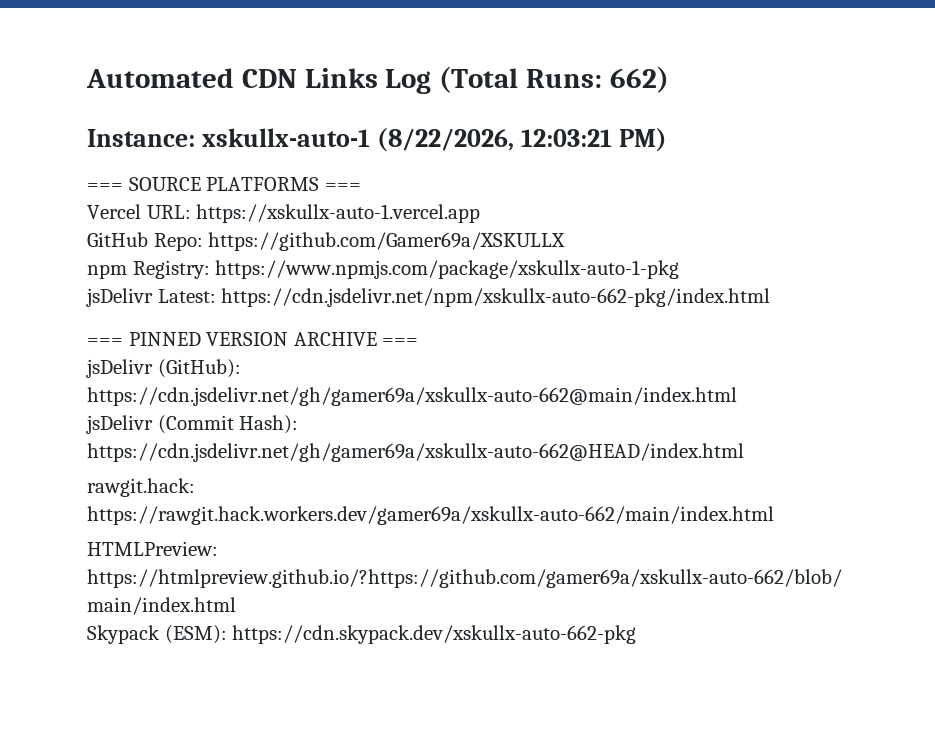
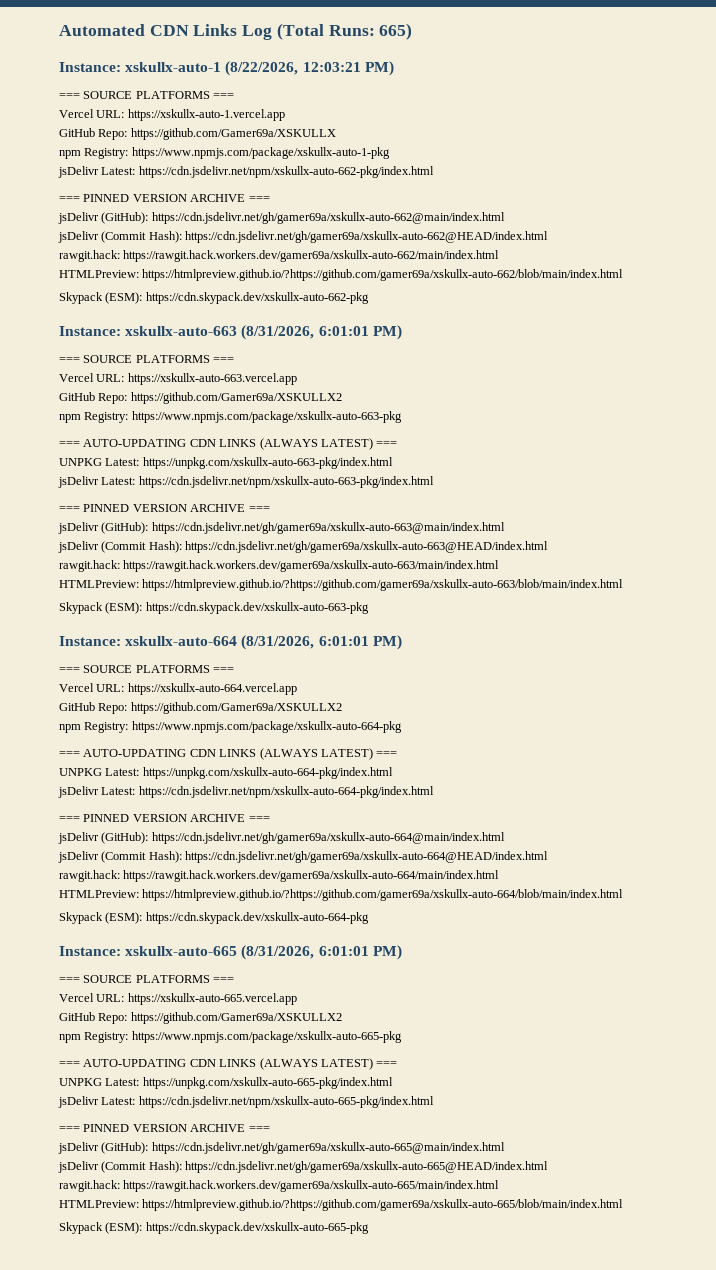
[609,66,669,93] 662) -> [379,23,413,40] 665)
(637, 634) none -> [59,325,402,340] [59,355,235,363] [59,373,297,385] [59,392,342,404] [59,411,402,423] [59,438,398,450] [59,457,393,469] [58,476,434,488] [59,504,270,512] [58,522,505,534] [58,541,549,553] [59,560,500,572] [59,579,624,591] [59,602,369,614] [59,635,402,650] [59,665,235,673] [59,683,297,695] [59,702,342,714] [59,721,402,733] [59,748,398,760] [59,767,393,779] [58,786,434,798] [59,814,270,822] [58,832,505,844] [58,851,549,863] [59,870,500,882] [59,889,624,901] [59,912,369,924] [59,945,402,960] [59,975,235,983] [59,993,297,1005] [59,1012,342,1024] [59,1031,402,1043] [59,1058,398,1070] [59,1077,393,1089] [58,1096,434,1108] [59,1124,270,1132] [58,1142,505,1154] [58,1161,549,1173] [59,1180,500,1192] [59,1199,624,1211] [59,1222,369,1234] // Instance: xskullx-auto-663 (8/31/2026, 6:01:01 PM) // === SOURCE PLATFORMS === // Vercel URL: https://xskullx-auto-663.vercel.app // GitHub Repo: https://github.com/Gamer69a/XSKULLX2 // npm Registry: https://www.npmjs.com/package/xskullx-auto-663-pkg // === AUTO-UPDATING CDN LINKS (ALWAYS LATEST) === // UNPKG Latest: https://unpkg.com/xskullx-auto-663-pkg/index.html // jsDelivr Latest: https://cdn.jsdelivr.net/npm/xskullx-auto-663-pkg/index.html // === PINNED VERSION ARCHIVE === // jsDelivr (GitHub): https://cdn.jsdelivr.net/gh/gamer69a/xskullx-auto-663@main/index.html // jsDelivr (Commit Hash): https://cdn.jsdelivr.net/gh/gamer69a/xskullx-auto-663@HEAD/index.html // rawgit.hack: https://rawgit.hack.workers.dev/gamer69a/xskullx-auto-663/main/index.html // HTMLPreview: https://htmlpreview.github.io/?https://github.com/gamer69a/xskullx-auto-663/blob/main/index.html // Skypack (ESM): https://cdn.skypack.dev/xskullx-auto-663-pkg // Instance: xskullx-auto-664 (8/31/2026, 6:01:01 PM) // === SOURCE PLATFORMS === // Vercel URL: https://xskullx-auto-664.vercel.app // GitHub Repo: https://github.com/Gamer69a/XSKULLX2 // npm Registry: https://www.npmjs.com/package/xskullx-auto-664-pkg // === AUTO-UPDATING CDN LINKS (ALWAYS LATEST) === // UNPKG Latest: https://unpkg.com/xskullx-auto-664-pkg/index.html // jsDelivr Latest: https://cdn.jsdelivr.net/npm/xskullx-auto-664-pkg/index.html // === PINNED VERSION ARCHIVE === // jsDelivr (GitHub): https://cdn.jsdelivr.net/gh/gamer69a/xskullx-auto-664@main/index.html // jsDelivr (Commit Hash): https://cdn.jsdelivr.net/gh/gamer69a/xskullx-auto-664@HEAD/index.html // rawgit.hack: https://rawgit.hack.workers.dev/gamer69a/xskullx-auto-664/main/index.html // HTMLPreview: https://htmlpreview.github.io/?https://github.com/gamer69a/xskullx-auto-664/blob/main/index.html // Skypack (ESM): https://cdn.skypack.dev/xskullx-auto-664-pkg // Instance: xskullx-auto-665 (8/31/2026, 6:01:01 PM) // === SOURCE PLATFORMS === // Vercel URL: https://xskullx-auto-665.vercel.app // GitHub Repo: https://github.com/Gamer69a/XSKULLX2 // npm Registry: https://www.npmjs.com/package/xskullx-auto-665-pkg // === AUTO-UPDATING CDN LINKS (ALWAYS LATEST) === // UNPKG Latest: https://unpkg.com/xskullx-auto-665-pkg/index.html // jsDelivr Latest: https://cdn.jsdelivr.net/npm/xskullx-auto-665-pkg/index.html // === PINNED VERSION ARCHIVE === // jsDelivr (GitHub): https://cdn.jsdelivr.net/gh/gamer69a/xskullx-auto-665@main/index.html // jsDelivr (Commit Hash): https://cdn.jsdelivr.net/gh/gamer69a/xskullx-auto-665@HEAD/index.html // rawgit.hack: https://rawgit.hack.workers.dev/gamer69a/xskullx-auto-665/main/index.html // HTMLPreview: https://htmlpreview.github.io/?https://github.com/gamer69a/xskullx-auto-665/blob/main/index.html // Skypack (ESM): https://cdn.skypack.dev/xskullx-auto-665-pkg

